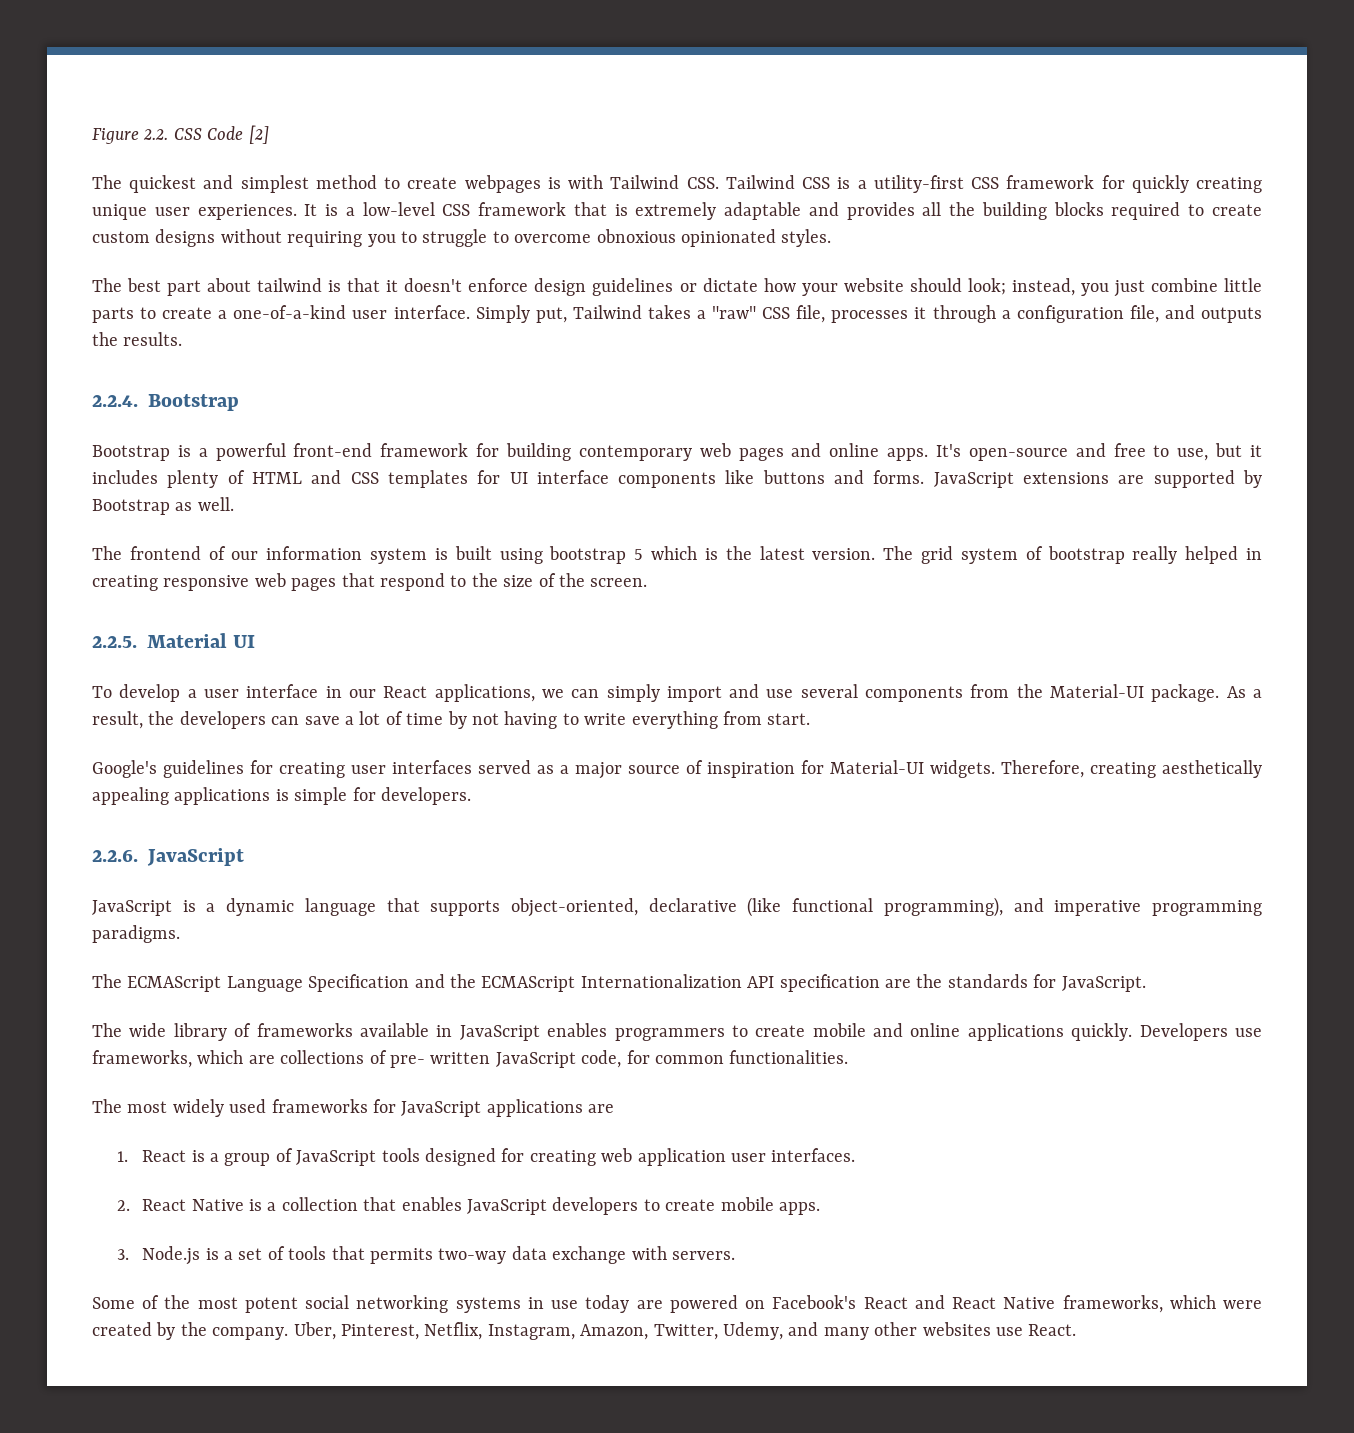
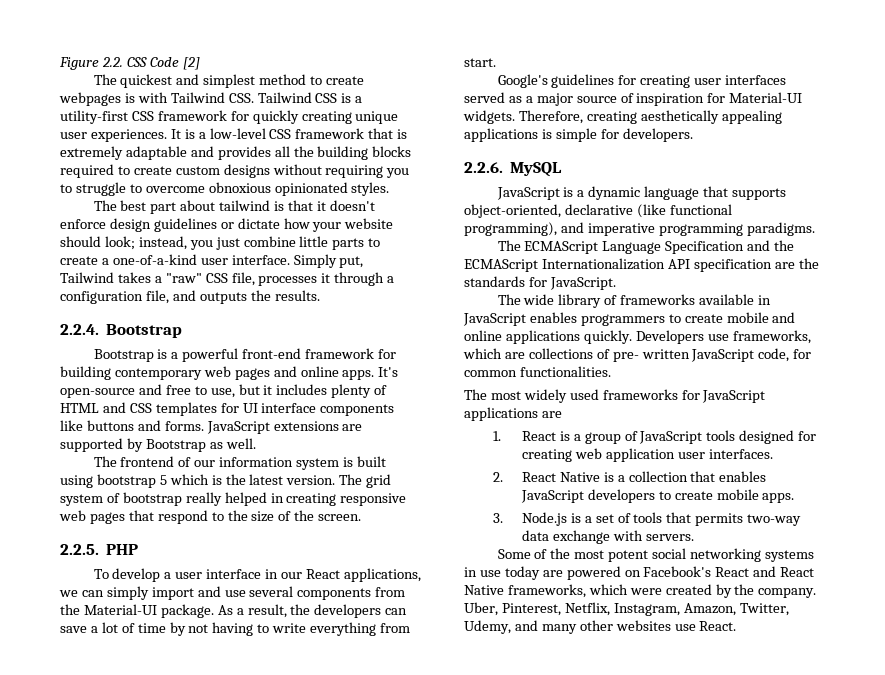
[147,633,256,648] Material UI -> [106,544,139,555] PHP
[147,848,244,866] JavaScript -> [510,162,563,177] MySQL

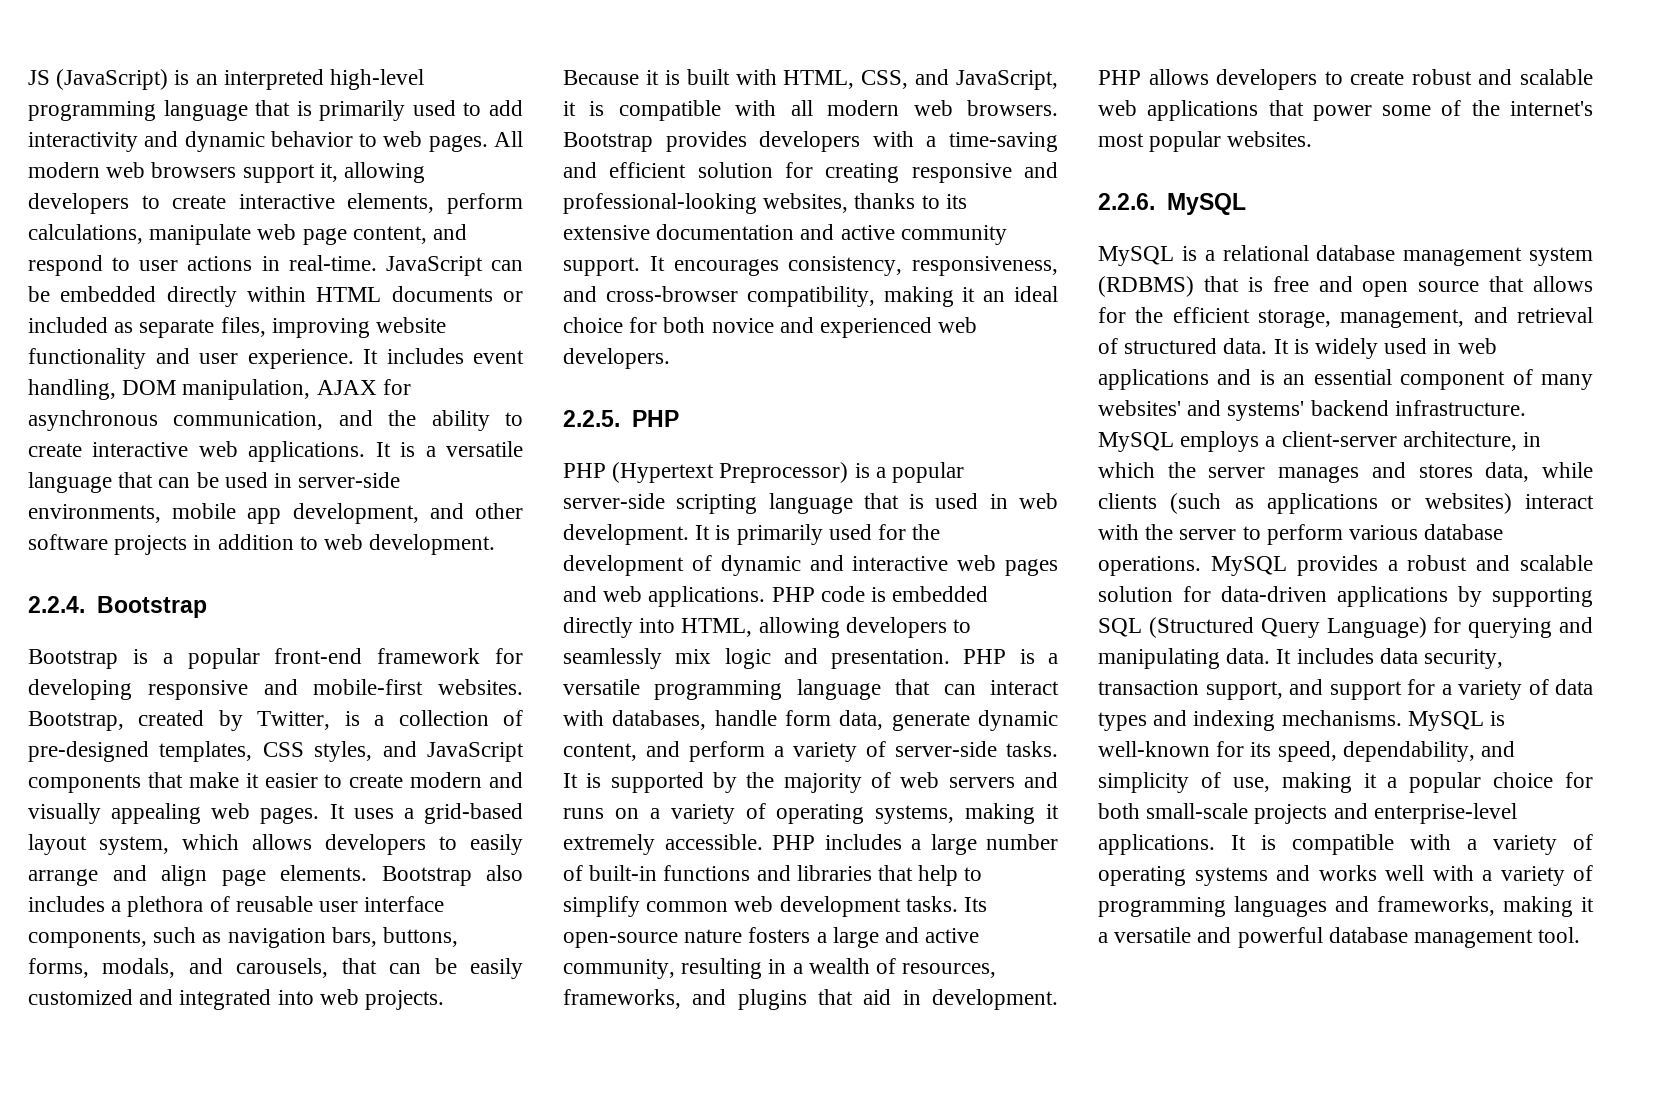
[59,57,200,70] [93,74,365,88] [59,92,363,106] [60,110,399,124] [60,128,408,142] [60,146,412,160] [60,164,410,178] [60,182,390,196] [93,200,375,214] [60,218,394,232] [60,236,381,250] [60,254,364,268] [60,272,395,286] [60,290,320,304] Figure 2.2. CSS Code [2] // The quickest and simplest method to create webpages is with Tailwind CSS. Tailwind CSS is a utility-first CSS framework for quickly creating unique user experiences. It is a low-level CSS framework that is extremely adaptable and provides all the building blocks required to create custom designs without requiring you to struggle to overcome obnoxious opinionated styles. // The best part about tailwind is that it doesn't enforce design guidelines or dictate how your website should look; instead, you just combine little parts to create a one-of-a-kind user interface. Simply put, Tailwind takes a "raw" CSS file, processes it through a configuration file, and outputs the results. -> [28,69,425,90] [28,100,523,121] [28,131,523,152] [28,162,426,183] [28,193,523,214] [28,224,468,245] [28,255,523,276] [28,286,523,307] [28,317,447,338] [28,348,524,369] [28,379,411,400] [28,410,523,431] [28,441,523,462] [28,472,401,493] [28,503,523,524] [28,534,496,555] JS (JavaScript) is an interpreted high-level programming language that is primarily used to add interactivity and dynamic behavior to web pages. All modern web browsers support it, allowing developers to create interactive elements, perform calculations, manipulate web page content, and respond to user actions in real-time. JavaScript can be embedded directly within HTML documents or included as separate files, improving website functionality and user experience. It includes event handling, DOM manipulation, AJAX for asynchronous communication, and the ability to create interactive web applications. It is a versatile language that can be used in server-side environments, mobile app development, and other software projects in addition to web development.
[182,348,239,362] powerful -> [187,648,260,669] popular
[60,366,399,380] [60,384,388,398] [60,402,395,416] [60,420,363,434] [60,438,256,452] [93,456,386,470] [60,474,392,488] [60,492,407,506] [59,510,362,524] [60,544,139,555] [93,568,421,582] [59,586,406,600] [60,604,408,618] [60,622,411,636] [464,58,496,67] [497,74,787,88] [464,92,803,106] [463,110,782,124] [464,128,693,142] building contemporary web pages and online apps. It's open-source and free to use, but it includes plenty of HTML and CSS templates for UI interface components like buttons and forms. JavaScript extensions are supported by Bootstrap as well. // The frontend of our information system is built using bootstrap 5 which is the latest version. The grid system of bootstrap really helped in creating responsive web pages that respond to the size of the screen. // 2.2.5. PHP // To develop a user interface in our React applications, we can simply import and use several components from the Material-UI package. As a result, the developers can save a lot of time by not having to write everything from start. // Google's guidelines for creating user interfaces served as a major source of inspiration for Material-UI widgets. Therefore, creating aesthetically appealing applications is simple for developers. -> [28,679,523,700] [28,710,523,731] [28,741,524,762] [28,772,523,793] [28,803,523,824] [28,834,523,855] [28,865,523,886] [28,896,445,917] [28,927,459,948] [28,958,523,979] [28,989,445,1010] [563,69,1058,90] [563,100,1058,121] [563,131,1058,152] [563,162,1058,183] [563,193,967,214] [563,224,1007,245] [563,256,1058,276] [563,286,1058,307] [563,317,978,338] [563,348,670,369] [563,410,679,427] [563,462,965,483] [563,493,1058,514] [563,524,941,545] [563,555,1058,576] [563,586,989,607] [563,617,972,638] [563,648,1058,669] [563,679,1059,700] [563,710,1058,731] [563,741,1058,762] [563,772,1058,793] [563,803,1059,824] [563,834,1058,855] [563,865,983,886] [563,896,988,917] [563,927,980,948] [563,958,997,979] [563,989,1058,1010] [1098,69,1593,90] [1098,100,1593,121] [1098,131,1313,152] developing responsive and mobile-first websites. Bootstrap, created by Twitter, is a collection of pre-designed templates, CSS styles, and JavaScript components that make it easier to create modern and visually appealing web pages. It uses a grid-based layout system, which allows developers to easily arrange and align page elements. Bootstrap also includes a plethora of reusable user interface components, such as navigation bars, buttons, forms, modals, and carousels, that can be easily customized and integrated into web projects. Because it is built with HTML, CSS, and JavaScript, it is compatible with all modern web browsers. Bootstrap provides developers with a time-saving and efficient solution for creating responsive and professional-looking websites, thanks to its extensive documentation and active community support. It encourages consistency, responsiveness, and cross-browser compatibility, making it an ideal choice for both novice and experienced web developers. // 2.2.5. PHP // PHP (Hypertext Preprocessor) is a popular server-side scripting language that is used in web development. It is primarily used for the development of dynamic and interactive web pages and web applications. PHP code is embedded directly into HTML, allowing developers to seamlessly mix logic and presentation. PHP is a versatile programming language that can interact with databases, handle form data, generate dynamic content, and perform a variety of server-side tasks. It is supported by the majority of web servers and runs on a variety of operating systems, making it extremely accessible. PHP includes a large number of built-in functions and libraries that help to simplify common web development tasks. Its open-source nature fosters a large and active community, resulting in a wealth of resources, frameworks, and plugins that aid in development. PHP allows developers to create robust and scalable web applications that power some of the internet's most popular websites.
[496,186,787,200] [464,204,732,218] [464,222,815,236] [497,240,795,254] [464,258,819,272] [464,276,616,290] [497,294,772,308] [463,312,796,326] [464,330,811,344] [463,348,812,362] [464,366,611,377] [464,389,766,403] [464,407,562,421] [492,430,817,444] [521,448,773,462] [492,471,767,482] [520,489,795,503] [492,512,802,526] [521,530,694,544] [497,548,814,562] [464,566,815,580] [464,584,817,598] [464,602,789,616] [464,620,737,634] JavaScript is a dynamic language that supports object-oriented, declarative (like functional programming), and imperative programming paradigms. // The ECMAScript Language Specification and the ECMAScript Internationalization API specification are the standards for JavaScript. // The wide library of frameworks available in JavaScript enables programmers to create mobile and online applications quickly. Developers use frameworks, which are collections of pre- written JavaScript code, for common functionalities. // The most widely used frameworks for JavaScript applications are // 1. React is a group of JavaScript tools designed for creating web application user interfaces. // 2. React Native is a collection that enables JavaScript developers to create mobile apps. // 3. Node.js is a set of tools that permits two-way data exchange with servers. // Some of the most potent social networking systems in use today are powered on Facebook's React and React Native frameworks, which were created by the company. Uber, Pinterest, Netflix, Instagram, Amazon, Twitter, Udemy, and many other websites use React. -> [1098,245,1593,266] [1098,276,1593,297] [1098,307,1593,328] [1098,338,1497,359] [1098,369,1593,390] [1098,400,1526,421] [1098,431,1542,452] [1098,462,1593,483] [1098,493,1594,514] [1098,524,1504,545] [1098,555,1593,576] [1098,586,1593,607] [1098,617,1593,638] [1098,648,1504,669] [1098,679,1593,700] [1098,710,1506,731] [1098,741,1516,762] [1098,772,1593,793] [1098,803,1517,824] [1098,834,1593,855] [1098,865,1593,886] [1098,896,1594,917] [1098,927,1581,948] MySQL is a relational database management system (RDBMS) that is free and open source that allows for the efficient storage, management, and retrieval of structured data. It is widely used in web applications and is an essential component of many websites' and systems' backend infrastructure. MySQL employs a client-server architecture, in which the server manages and stores data, while clients (such as applications or websites) interact with the server to perform various database operations. MySQL provides a robust and scalable solution for data-driven applications by supporting SQL (Structured Query Language) for querying and manipulating data. It includes data security, transaction support, and support for a variety of data types and indexing mechanisms. MySQL is well-known for its speed, dependability, and simplicity of use, making it a popular choice for both small-scale projects and enterprise-level applications. It is compatible with a variety of operating systems and works well with a variety of programming languages and frameworks, making it a versatile and powerful database management tool.

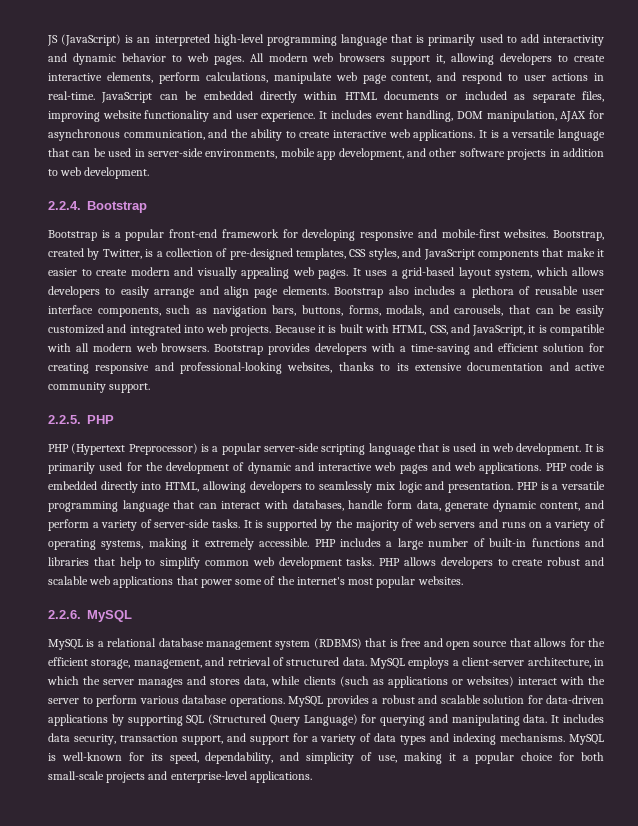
[649,256,1058,276] [563,286,1058,307] [563,317,978,338] [563,348,670,369] It encourages consistency, responsiveness, and cross-browser compatibility, making it an ideal choice for both novice and experienced web developers. -> (151, 388) none
[964,897,988,912] [563,927,980,948] [563,958,997,979] [563,989,1058,1010] Its open-source nature fosters a large and active community, resulting in a wealth of resources, frameworks, and plugins that aid in development. -> (375, 561) none
[1273,338,1497,359] [1098,369,1593,390] [1098,400,1526,421] It is widely used in web applications and is an essential component of many websites' and systems' backend infrastructure. -> (367, 661) none
[1231,834,1593,855] [1098,865,1593,886] [1098,896,1594,917] [1098,927,1581,948] It is compatible with a variety of operating systems and works well with a variety of programming languages and frameworks, making it a versatile and powerful database management tool. -> (312, 777) none

